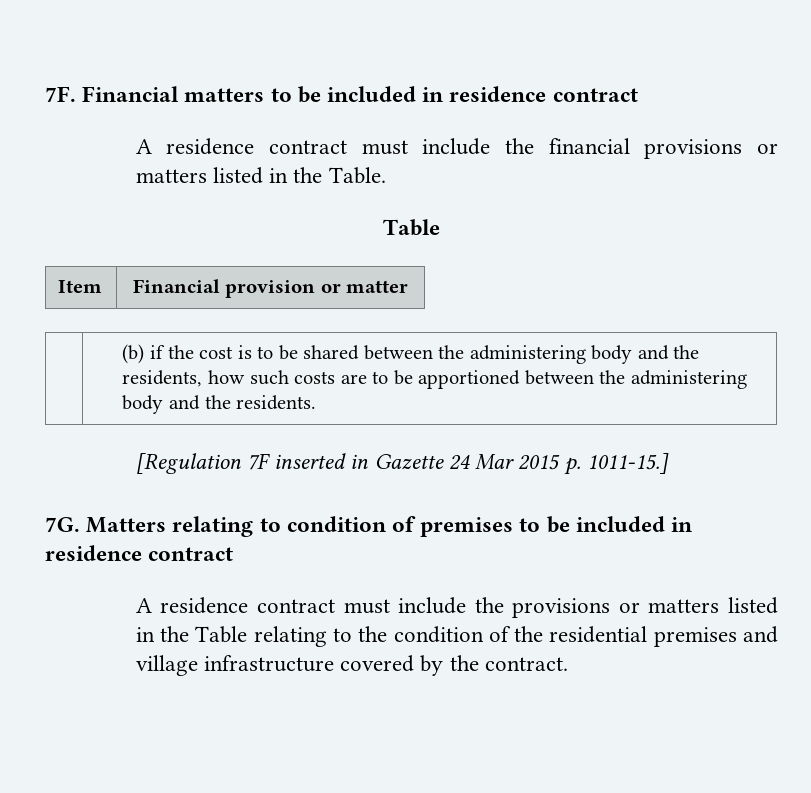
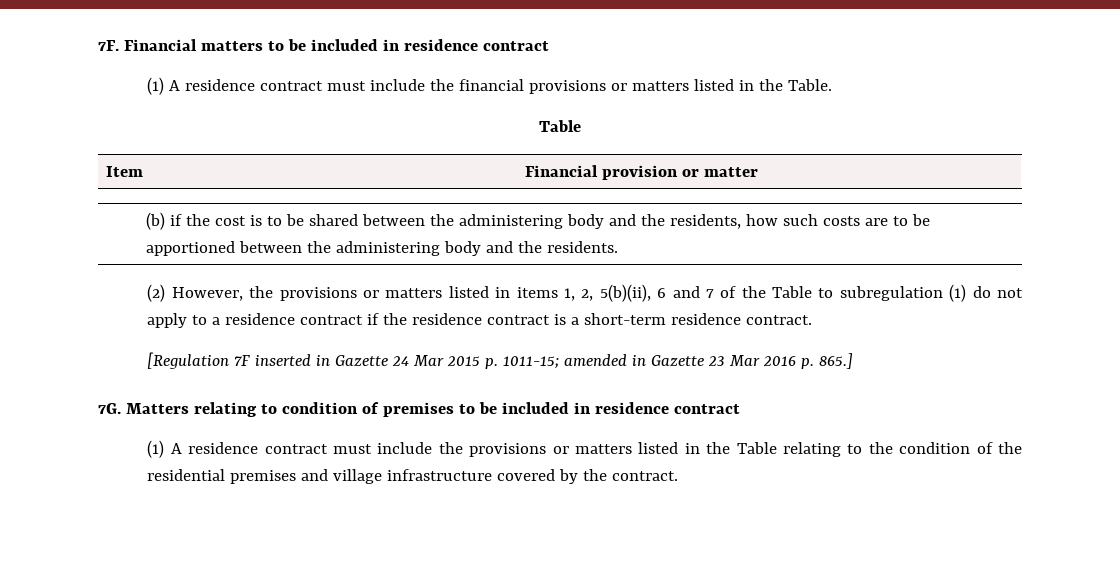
(638, 95) none -> [147,77,165,95] (1)
(317, 402) none -> [147,284,1024,302] [147,313,813,328] // (2) However, the provisions or matters listed in items 1, 2, 5(b)(ii), 6 and 7 of the Table to subregulation (1) do not apply to a residence contract if the residence contract is a short-term residence contract.
[586,453,669,474] 1011-15.] -> [503,353,854,369] 1011-15; amended in Gazette 23 Mar 2016 p. 865.]
(234, 554) none -> [147,440,165,458] (1)

